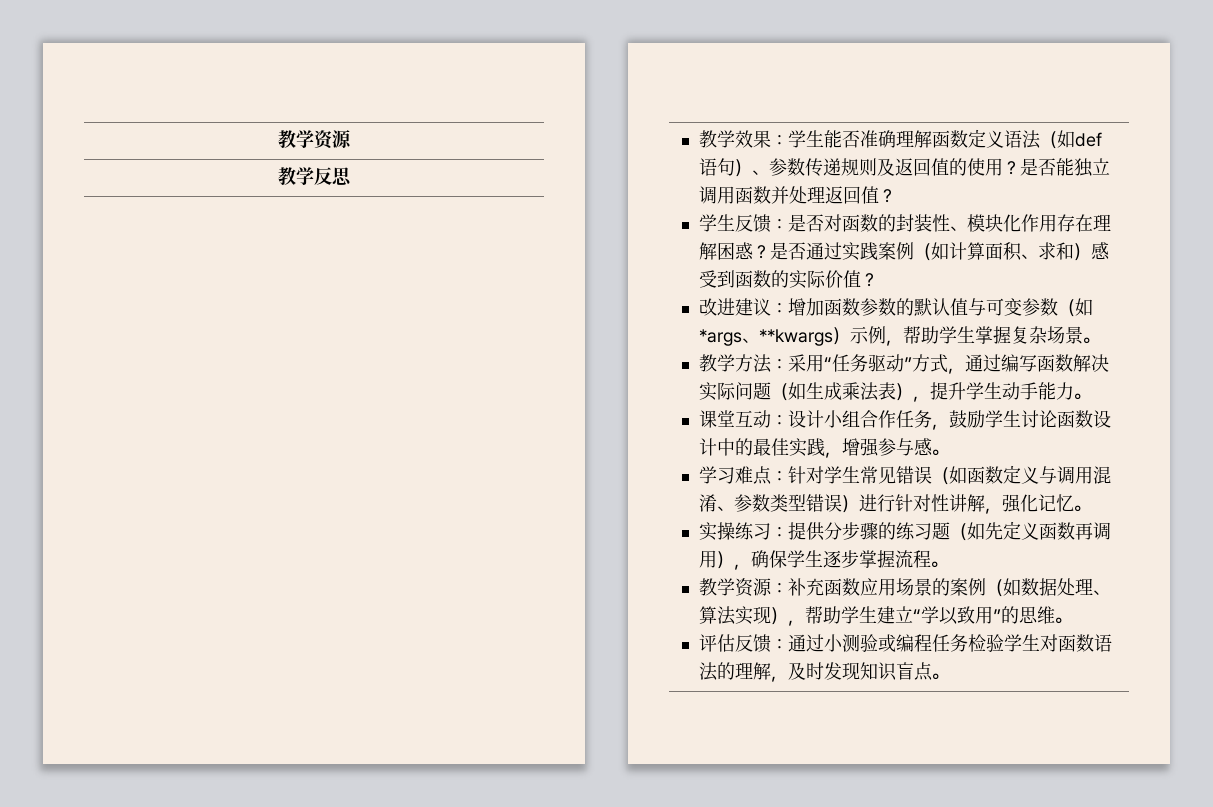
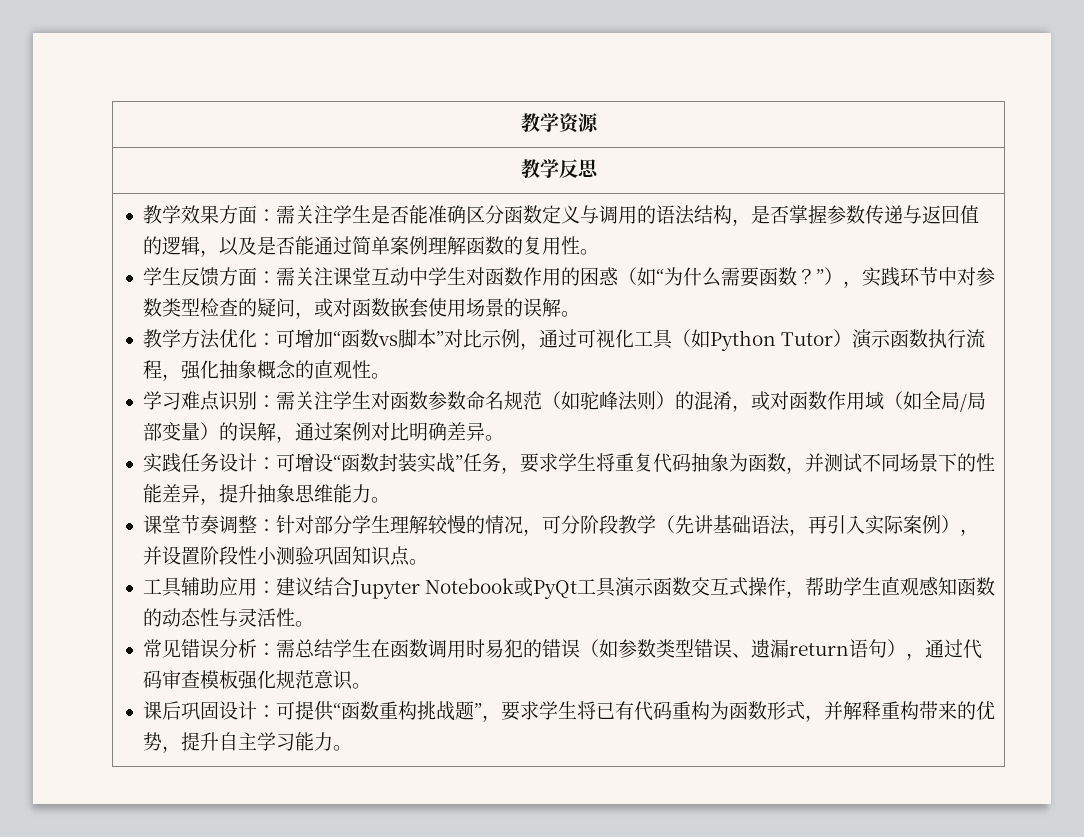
[770,129,1102,149] [698,158,1110,177] [698,186,896,204] [698,214,1111,233] [698,242,1110,261] [698,270,878,289] [698,298,1093,317] [698,326,1100,346] [698,354,1109,374] [698,382,1091,402] [698,410,1111,430] [698,438,949,458] [698,465,1111,485] [698,494,1091,514] [698,521,1111,541] [698,550,948,570] [698,578,1110,597] [698,606,1072,626] [698,634,1112,653] [698,662,933,682] ：学生能否准确理解函数定义语法（如def语句）、参数传递规则及返回值的使用？是否能独立调用函数并处理返回值？ // 学生反馈：是否对函数的封装性、模块化作用存在理解困惑？是否通过实践案例（如计算面积、求和）感受到函数的实际价值？ // 改进建议：增加函数参数的默认值与可变参数（如*args、**kwargs）示例，帮助学生掌握复杂场景。 // 教学方法：采用“任务驱动”方式，通过编写函数解决实际问题（如生成乘法表），提升学生动手能力。 // 课堂互动：设计小组合作任务，鼓励学生讨论函数设计中的最佳实践，增强参与感。 // 学习难点：针对学生常见错误（如函数定义与调用混淆、参数类型错误）进行针对性讲解，强化记忆。 // 实操练习：提供分步骤的练习题（如先定义函数再调用），确保学生逐步掌握流程。 // 教学资源：补充函数应用场景的案例（如数据处理、算法实现），帮助学生建立“学以致用”的思维。 // 评估反馈：通过小测验或编程任务检验学生对函数语法的理解，及时发现知识盲点 -> [218,205,979,226] [142,236,599,257] [142,266,995,288] [142,298,580,319] [142,329,985,351] [142,360,390,381] [142,391,986,412] [142,422,504,443] [142,453,995,474] [142,484,390,505] [142,514,979,536] [142,546,428,566] [142,577,995,599] [142,608,314,627] [142,639,982,660] [142,670,371,690] [142,701,995,722] [142,732,333,753] 方面：需关注学生是否能准确区分函数定义与调用的语法结构，是否掌握参数传递与返回值的逻辑，以及是否能通过简单案例理解函数的复用性。 // 学生反馈方面：需关注课堂互动中学生对函数作用的困惑（如“为什么需要函数？”），实践环节中对参数类型检查的疑问，或对函数嵌套使用场景的误解。 // 教学方法优化：可增加“函数vs脚本”对比示例，通过可视化工具（如Python Tutor）演示函数执行流程，强化抽象概念的直观性。 // 学习难点识别：需关注学生对函数参数命名规范（如驼峰法则）的混淆，或对函数作用域（如全局/局部变量）的误解，通过案例对比明确差异。 // 实践任务设计：可增设“函数封装实战”任务，要求学生将重复代码抽象为函数，并测试不同场景下的性能差异，提升抽象思维能力。 // 课堂节奏调整：针对部分学生理解较慢的情况，可分阶段教学（先讲基础语法，再引入实际案例），并设置阶段性小测验巩固知识点。 // 工具辅助应用：建议结合Jupyter Notebook或PyQt工具演示函数交互式操作，帮助学生直观感知函数的动态性与灵活性。 // 常见错误分析：需总结学生在函数调用时易犯的错误（如参数类型错误、遗漏return语句），通过代码审查模板强化规范意识。 // 课后巩固设计：可提供“函数重构挑战题”，要求学生将已有代码重构为函数形式，并解释重构带来的优势，提升自主学习能力

